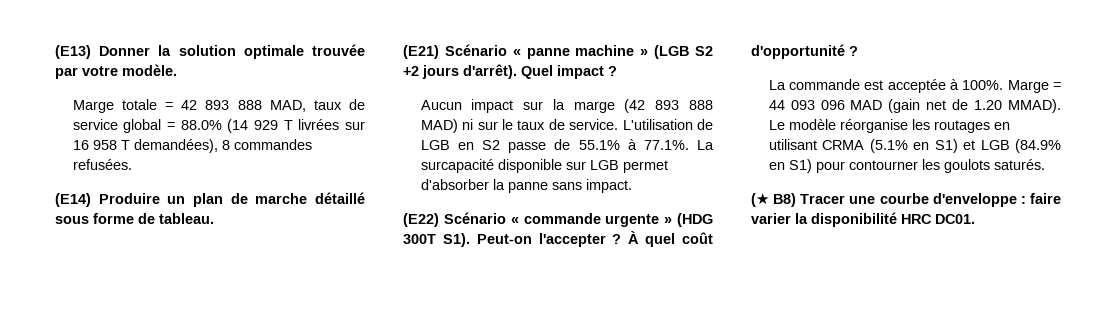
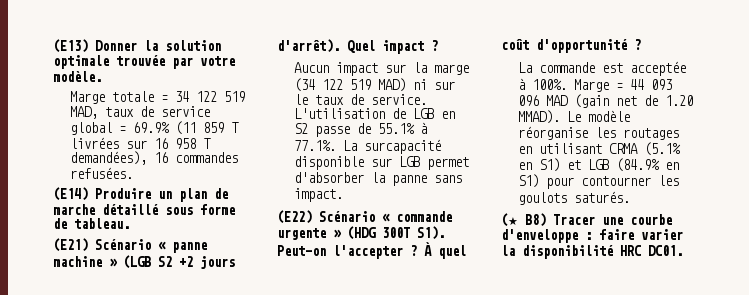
[181,100,262,110] 42 893 888 -> [175,91,246,102] 34 122 519
[180,119,279,133] 88.0% (14 929 -> [133,121,225,135] 69.9% (11 859
[221,140,230,150] 8 -> [154,152,169,163] 16
[624,99,713,113] (42 893 888 -> [294,78,372,92] (34 122 519

